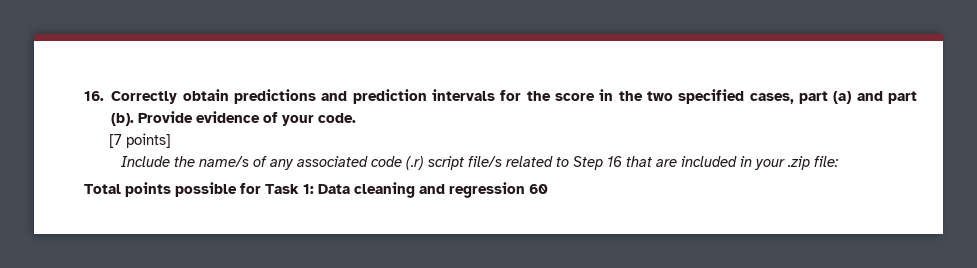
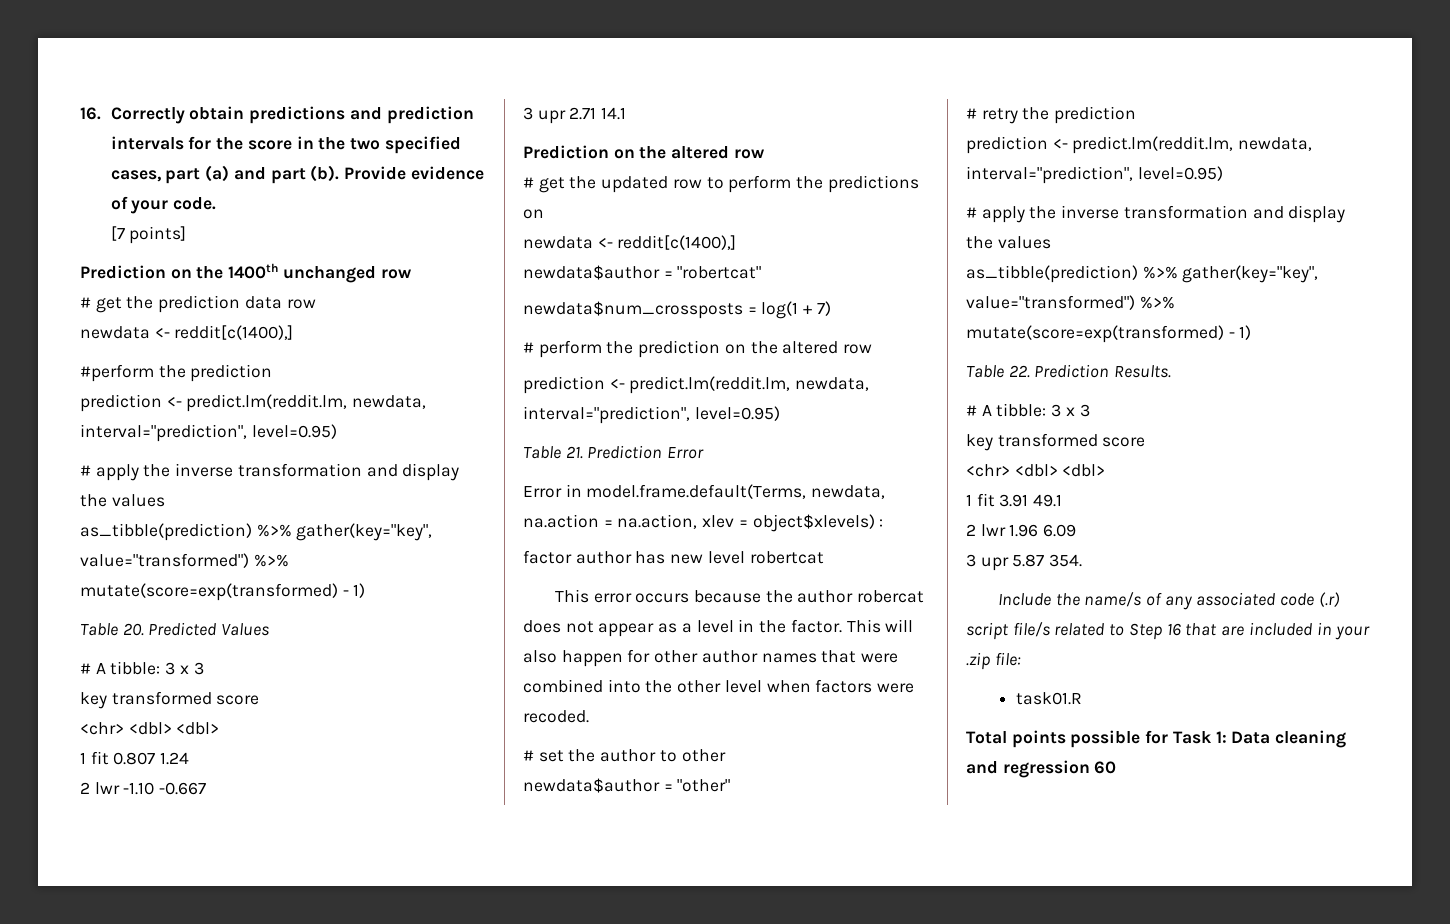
(171, 140) none -> [80,263,411,283] [80,295,316,313] [80,325,294,340] [80,364,273,382] [80,394,427,412] [80,424,337,442] [80,463,460,481] [80,494,165,507] [80,523,433,541] [80,553,289,568] [80,583,366,601] [80,622,270,636] [80,661,204,675] [80,691,260,709] [80,722,220,735] [80,751,190,765] [80,782,207,795] [523,107,627,124] [523,145,764,159] [523,175,919,193] [523,209,544,219] [523,235,737,250] [523,265,762,280] [523,301,831,319] [523,340,873,358] [523,376,870,394] [523,406,780,424] [523,445,705,459] [523,484,886,499] [523,514,884,532] [523,550,824,564] [554,589,925,603] [523,619,914,637] [523,649,899,667] [523,679,915,693] [523,710,589,723] [523,749,726,762] [523,778,731,793] [966,106,1137,124] [966,136,1313,154] [966,166,1223,184] [966,205,1346,223] [966,236,1051,249] [966,265,1319,283] [966,295,1175,310] [966,325,1252,343] [966,364,1172,378] [966,403,1090,417] [966,433,1146,451] [966,464,1106,477] [966,493,1063,507] [966,524,1077,537] [966,554,1083,571] // Prediction on the 1400th unchanged row // # get the prediction data row // newdata <- reddit[c(1400),] // #perform the prediction // prediction <- predict.lm(reddit.lm, newdata, interval="prediction", level=0.95) // # apply the inverse transformation and display the values // as_tibble(prediction) %>% gather(key="key", value="transformed") %>% mutate(score=exp(transformed) - 1) // Table 20. Predicted Values // # A tibble: 3 x 3 // key transformed score // <chr> <dbl> <dbl> // 1 fit 0.807 1.24 // 2 lwr -1.10 -0.667 // 3 upr 2.71 14.1 // Prediction on the altered row // # get the updated row to perform the predictions on // newdata <- reddit[c(1400),] // newdata$author = "robertcat" // newdata$num_crossposts = log(1 + 7) // # perform the prediction on the altered row // prediction <- predict.lm(reddit.lm, newdata, interval="prediction", level=0.95) // Table 21. Prediction Error // Error in model.frame.default(Terms, newdata, na.action = na.action, xlev = object$xlevels) : // factor author has new level robertcat // This error occurs because the author robercat does not appear as a level in the factor. This will also happen for other author names that were combined into the other level when factors were recoded. // # set the author to other // newdata$author = "other" // # retry the prediction // prediction <- predict.lm(reddit.lm, newdata, interval="prediction", level=0.95) // # apply the inverse transformation and display the values // as_tibble(prediction) %>% gather(key="key", value="transformed") %>% mutate(score=exp(transformed) - 1) // Table 22. Prediction Results. // # A tibble: 3 x 3 // key transformed score // <chr> <dbl> <dbl> // 1 fit 3.91 49.1 // 2 lwr 1.96 6.09 // 3 upr 5.87 354.
(838, 161) none -> [1015,692,1082,705] // task01.R

